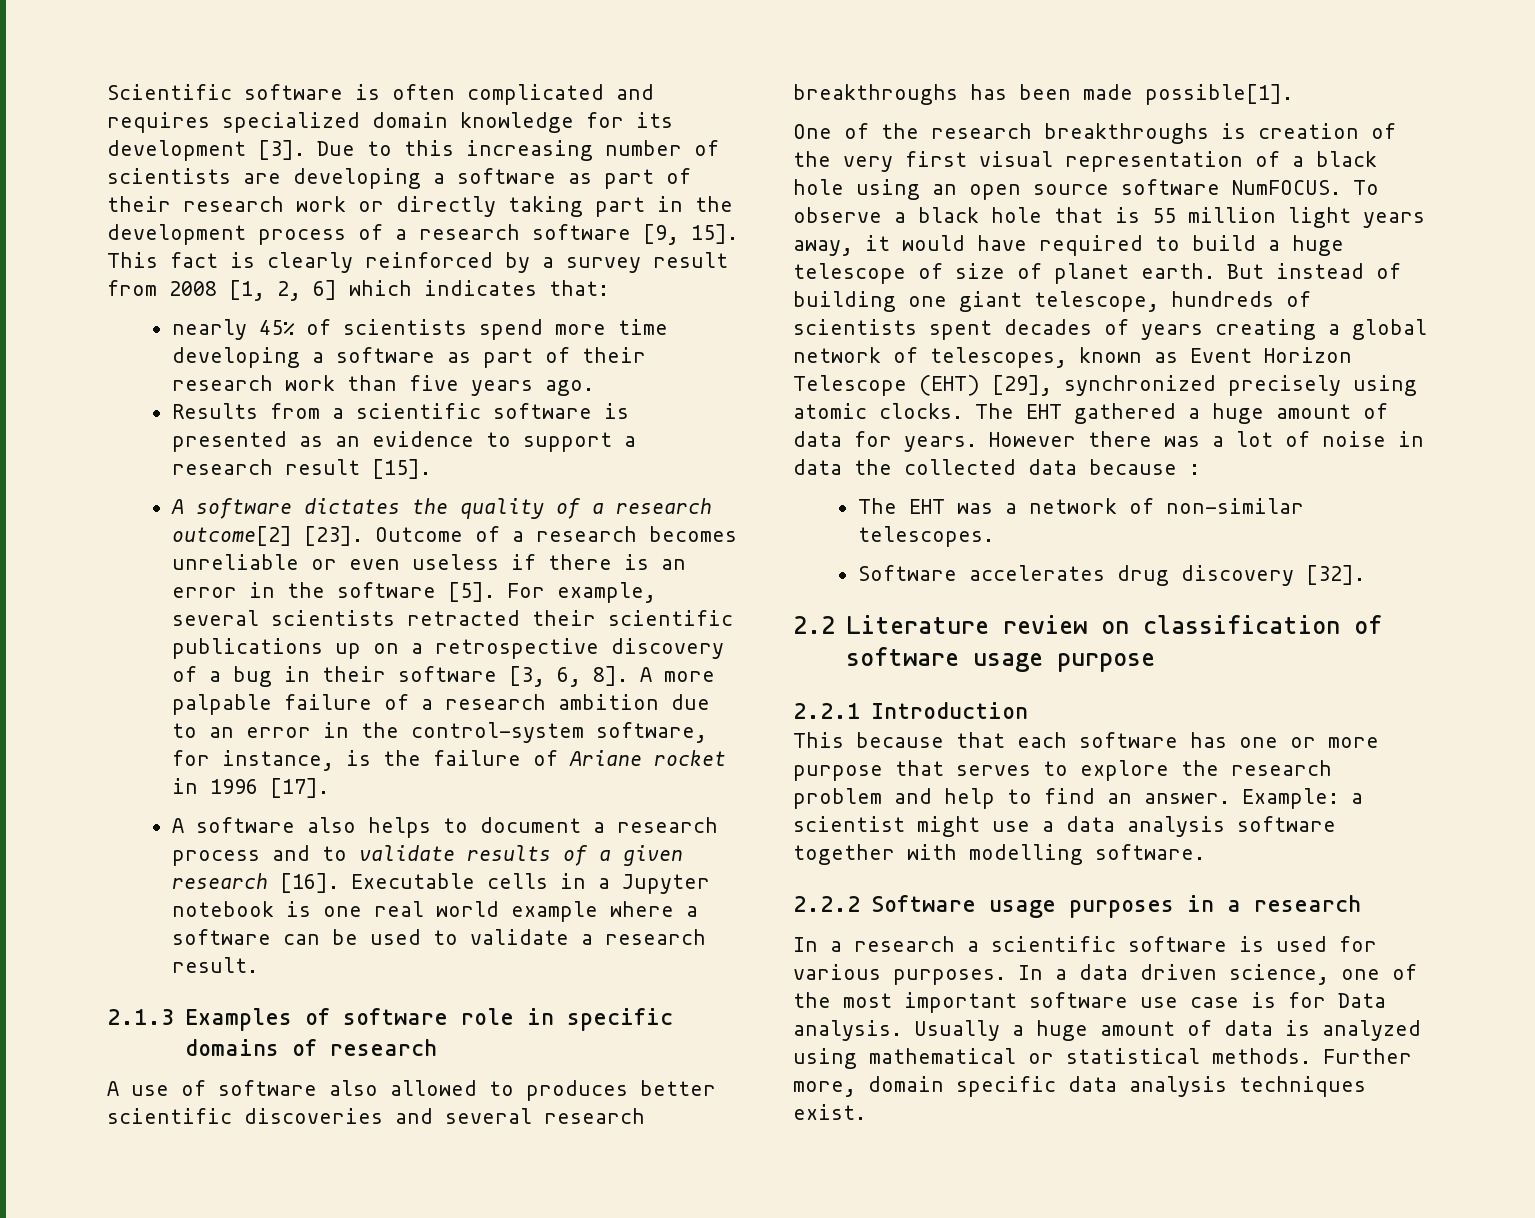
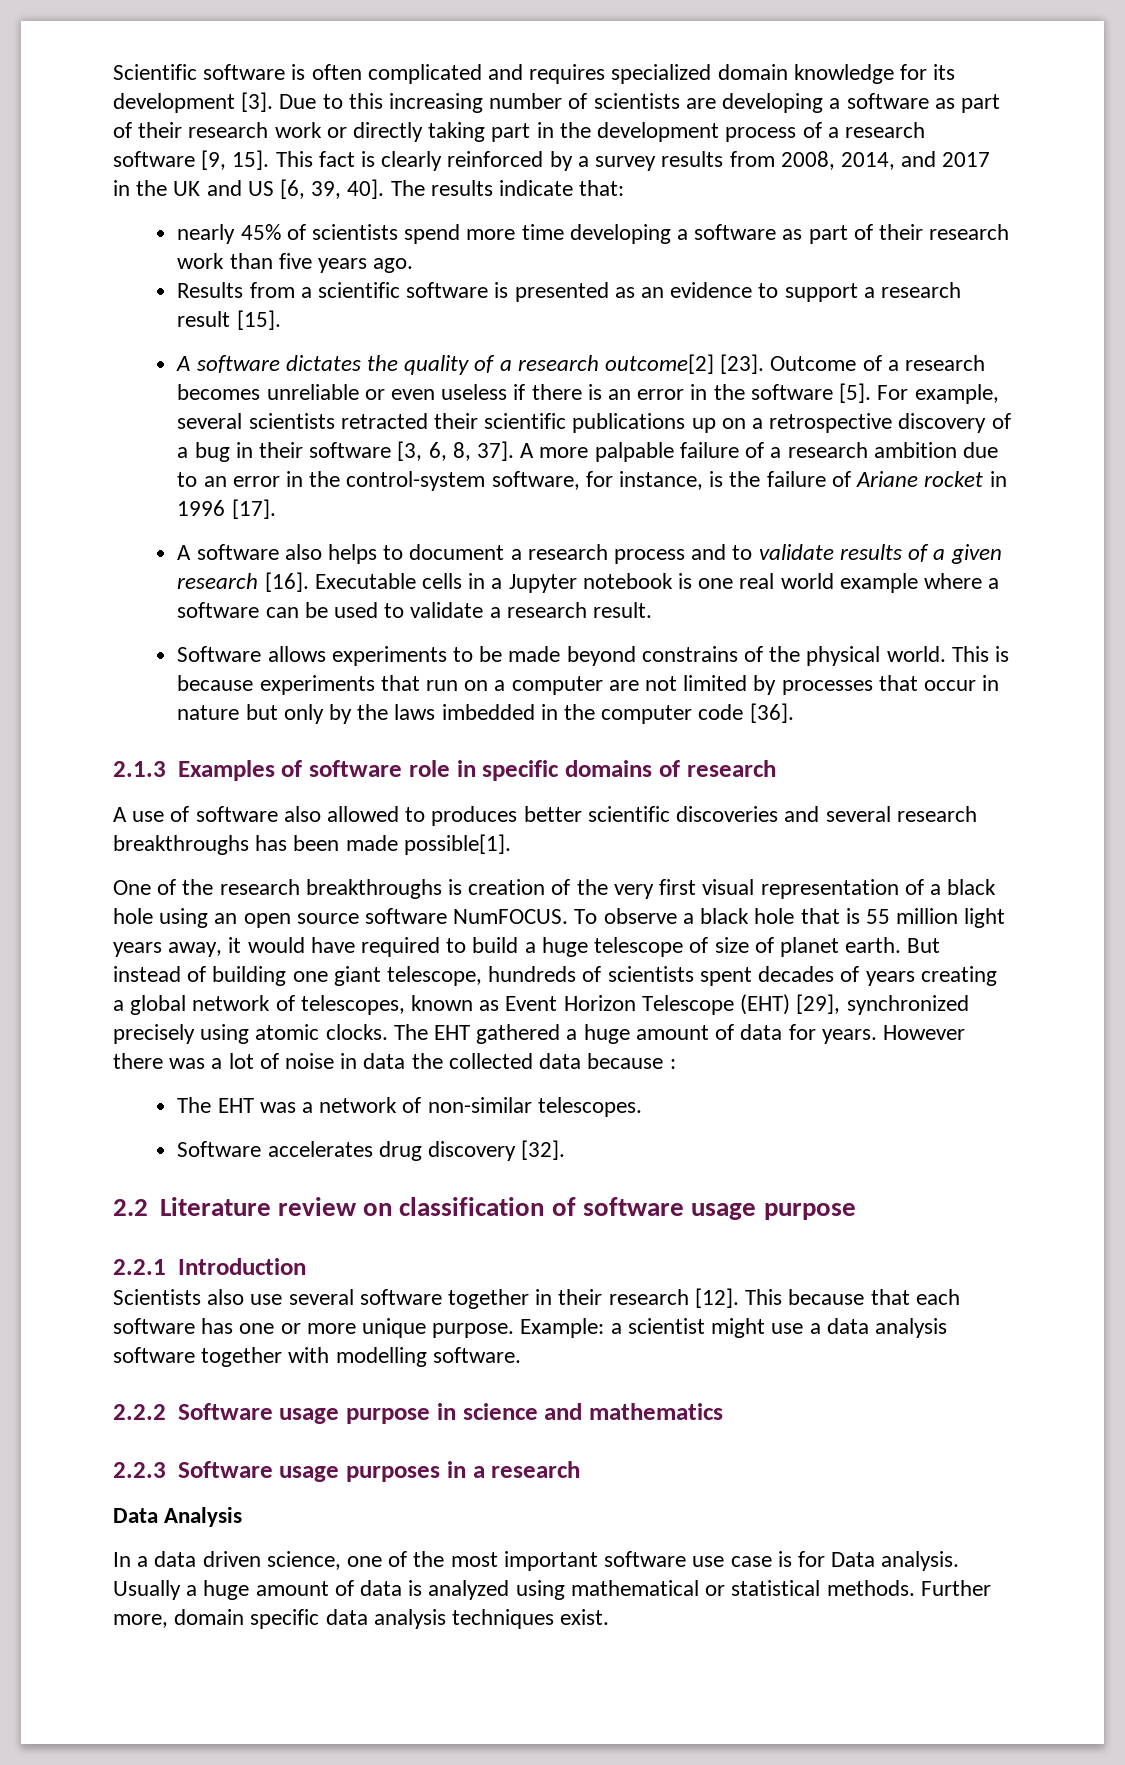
[653,252,728,268] [107,280,537,301] result from 2008 [1, 2, 6] which indicates -> [661,151,991,170] [113,179,574,199] results from 2008, 2014, and 2017 in the UK and US [6, 39, 40]. The results indicate
[593,666,629,686] 8]. -> [452,441,515,461] 8, 37].
(259, 965) none -> [177,646,1010,666] [177,675,1000,695] [177,703,794,724] // Software allows experiments to be made beyond constrains of the physical world. This is because experiments that run on a computer are not limited by processes that occur in nature but only by the laws imbedded in the computer code [36].
(1028, 710) none -> [113,1288,739,1309] Scientists also use several software together in their research [12].
[793,760,1332,781] [793,788,1230,809] purpose that serves to explore the research problem and help to find an answer. -> [362,1318,515,1338] unique purpose.
[1068,895,1361,918] [793,936,1377,952] [793,964,1006,985] purposes in a research // In a research a scientific software is used for various purposes. -> [346,1403,723,1424] [113,1461,581,1482] [113,1507,243,1527] purpose in science and mathematics // 2.2.3 Software usage purposes in a research // Data Analysis //

